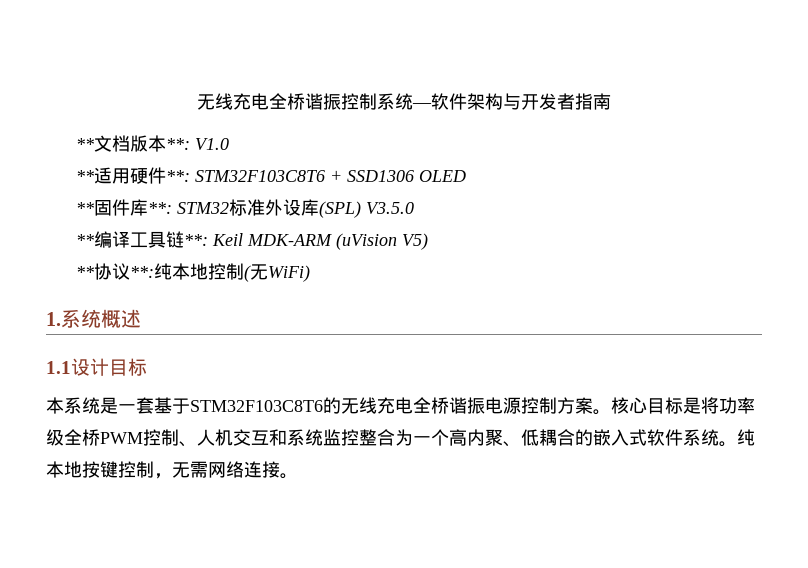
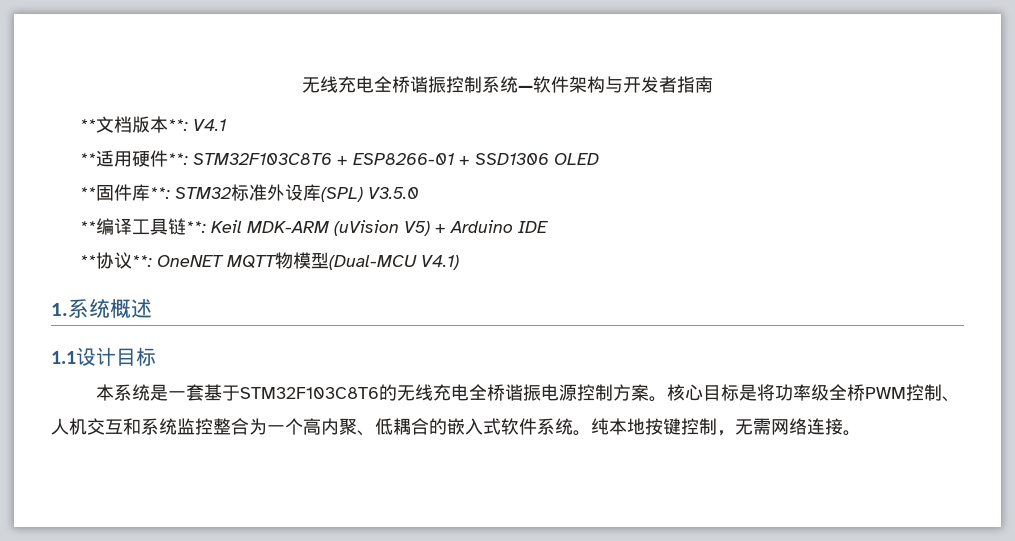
[195,138,230,150] V1.0 -> [192,119,226,131] V4.1
(343, 176) none -> [352,153,470,165] ESP8266-01 +
(429, 241) none -> [434,220,548,233] + Arduino IDE
[154,263,311,282] 纯本地控制(无WiFi) -> [156,252,459,270] OneNET MQTT物模型(Dual-MCU V4.1)

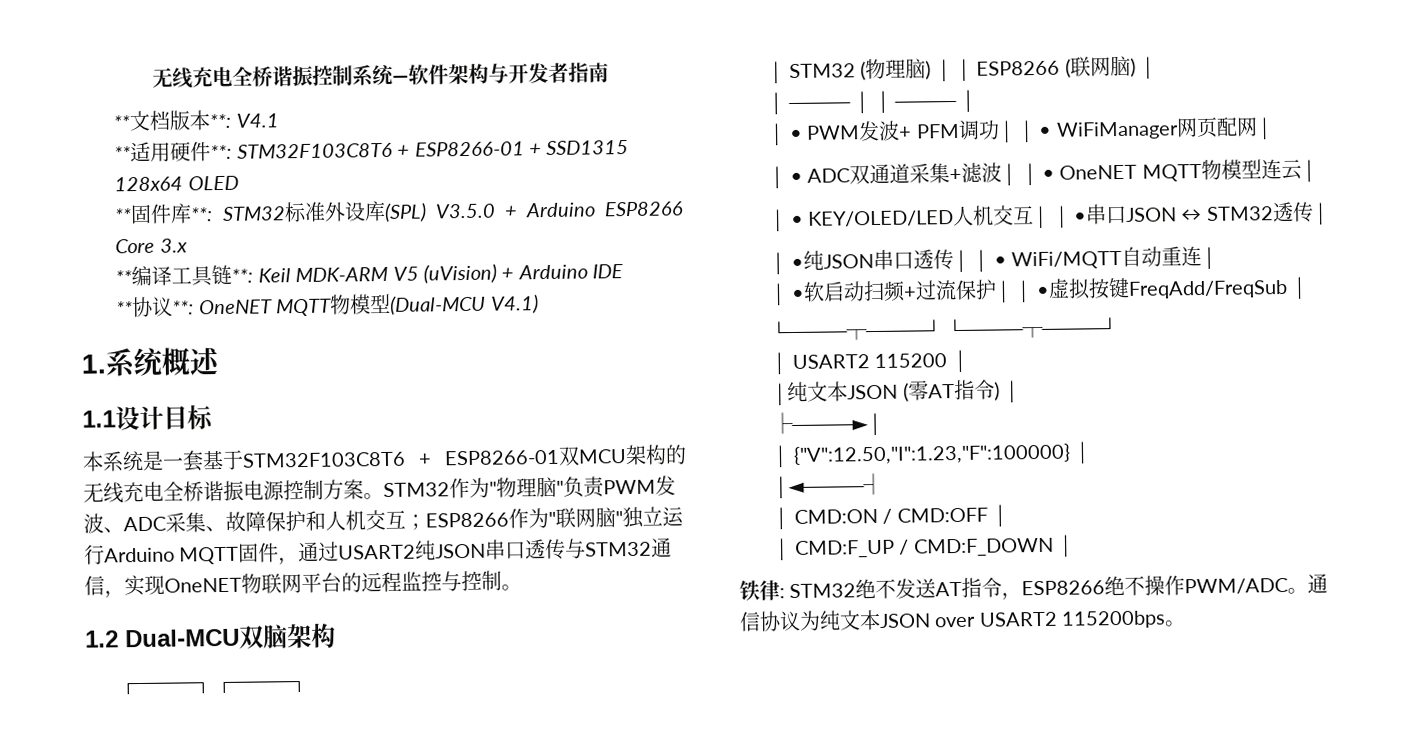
[474,153,549,165] SSD1306 -> [546,139,630,155] [114,176,184,192] SSD1315 128x64
(419, 193) none -> [503,201,685,218] [115,238,188,254] + Arduino ESP8266 Core 3.x
[333,220,430,236] (uVision V5) -> [392,263,498,284] V5 (uVision)
(379, 393) none -> [418,444,667,466] + ESP8266-01双MCU架构
[666,384,960,402] [51,418,843,436] 核心目标是将功率级全桥PWM控制、人机交互和系统监控整合为一个高内聚、低耦合的嵌入式软件系统。纯本地按键控制，无需网络连接 -> [383,475,676,499] [83,506,684,534] [84,537,673,566] [84,570,522,599] [85,623,336,649] [120,680,307,695] [768,55,1157,84] [768,89,977,115] [768,116,1273,146] [769,159,1317,189] [769,201,1329,232] [770,245,1218,275] [770,276,1309,306] [771,317,1118,342] [771,349,968,375] [772,379,1021,406] [772,410,884,437] [772,441,1092,468] [773,472,885,499] [773,504,1009,530] [773,534,1075,561] [739,573,1329,601] [739,609,1167,632] STM32作为"物理脑"负责PWM发波、ADC采集、故障保护和人机交互；ESP8266作为"联网脑"独立运行Arduino MQTT固件，通过USART2纯JSON串口透传与STM32通信，实现OneNET物联网平台的远程监控与控制。 // 1.2 Dual-MCU双脑架构 // ┌────┐ ┌────┐ // │ STM32 (物理脑) │ │ ESP8266 (联网脑) │ // │ ──── │ │ ──── │ // │ • PWM发波+ PFM调功│ │ • WiFiManager网页配网│ // │ • ADC双通道采集+滤波│ │ • OneNET MQTT物模型连云│ // │ • KEY/OLED/LED人机交互│ │ •串口JSON ↔ STM32透传│ // │ •纯JSON串口透传│ │ • WiFi/MQTT自动重连│ // │ •软启动扫频+过流保护│ │ •虚拟按键FreqAdd/FreqSub │ // └────┬────┘ └────┬────┘ // │ USART2 115200 │ // │纯文本JSON (零AT指令) │ // ├────►│ // │ {"V":12.50,"I":1.23,"F":100000} │ // │◄────┤ // │ CMD:ON / CMD:OFF │ // │ CMD:F_UP / CMD:F_DOWN │ // 铁律: STM32绝不发送AT指令，ESP8266绝不操作PWM/ADC。通信协议为纯文本JSON over USART2 115200bps

